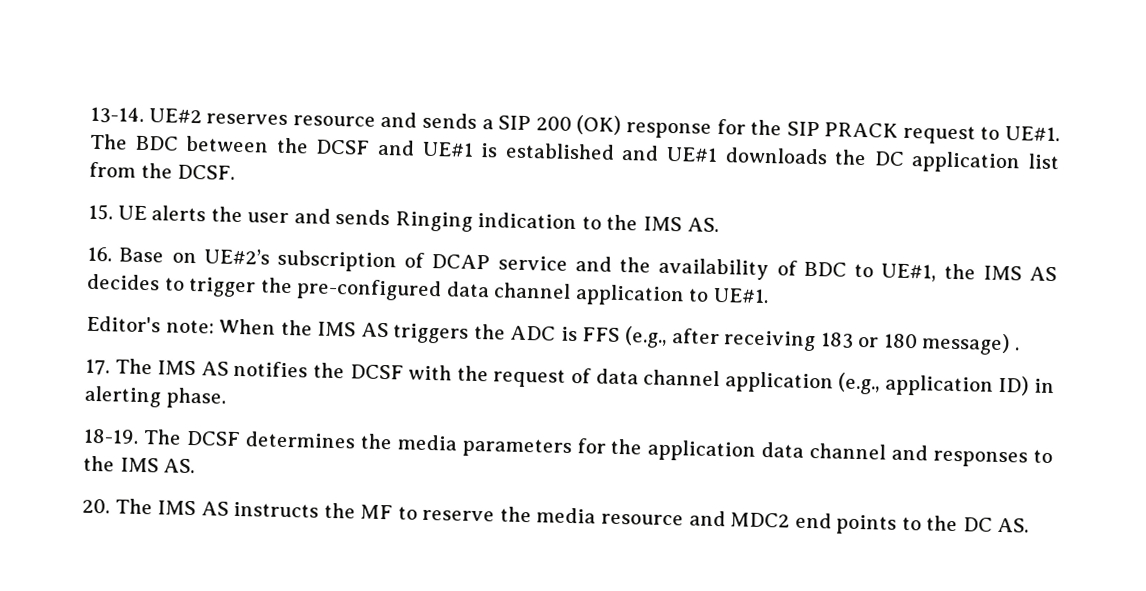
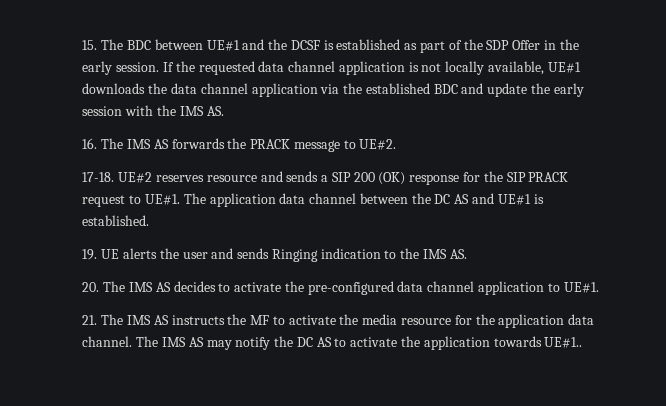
[90,106,145,124] 13-14. -> [82,39,579,53] [82,61,581,75] [82,83,584,97] [82,105,224,116] [82,138,397,152] [82,172,115,182] 15. The BDC between UE#1 and the DCSF is established as part of the SDP Offer in the early session. If the requested data channel application is not locally available, UE#1 downloads the data channel application via the established BDC and update the early session with the IMS AS. // 16. The IMS AS forwards the PRACK message to UE#2. // 17-18.
[134,135,1060,174] [89,161,236,180] [88,203,114,221] BDC between the DCSF and UE#1 is established and UE#1 downloads the DC application list from the DCSF. // 15. -> [209,193,544,207] [82,215,150,226] [82,249,98,260] application data channel between the DC AS and UE#1 is established. // 19.
[87,246,976,282] 16. Base on UE#2’s subscription of DCAP service and the availability of BDC to UE#1, the -> [82,281,126,292] 20. The
[188,276,257,298] trigger -> [234,282,282,292] activate
[86,315,1020,356] [85,358,1055,397] [84,385,226,409] [83,428,1054,468] [83,455,196,474] [82,498,111,514] Editor's note: When the IMS AS triggers the ADC is FFS (e.g., after receiving 183 or 180 message) . // 17. The IMS AS notifies the DCSF with the request of data channel application (e.g., application ID) in alerting phase. // 18-19. The DCSF determines the media parameters for the application data channel and responses to the IMS AS. // 20. -> [82,315,98,325] 21.
[422,509,496,522] reserve -> [288,315,336,325] activate
[688,510,1030,535] and MDC2 end points to the DC AS. -> [454,314,595,328] [82,336,583,350] for the application data channel. The IMS AS may notify the DC AS to activate the application towards UE#1..

